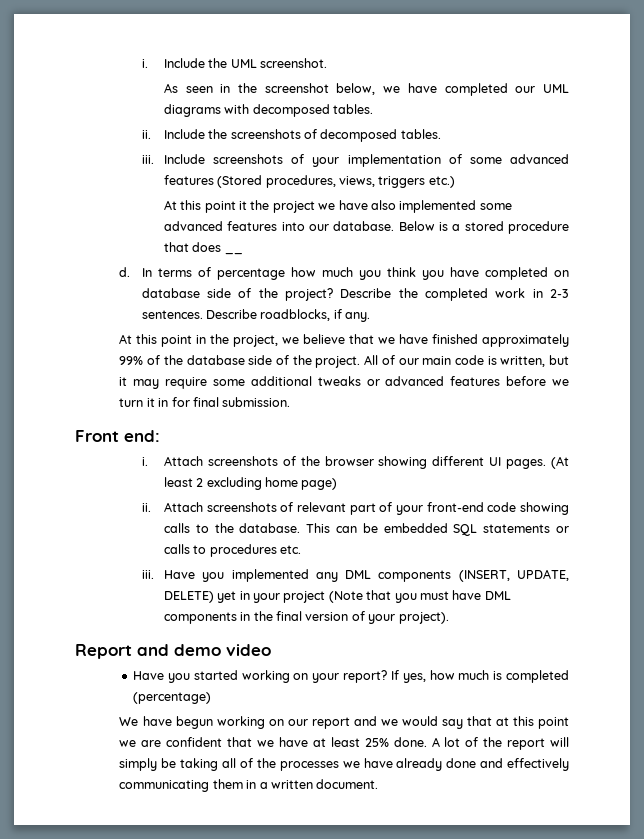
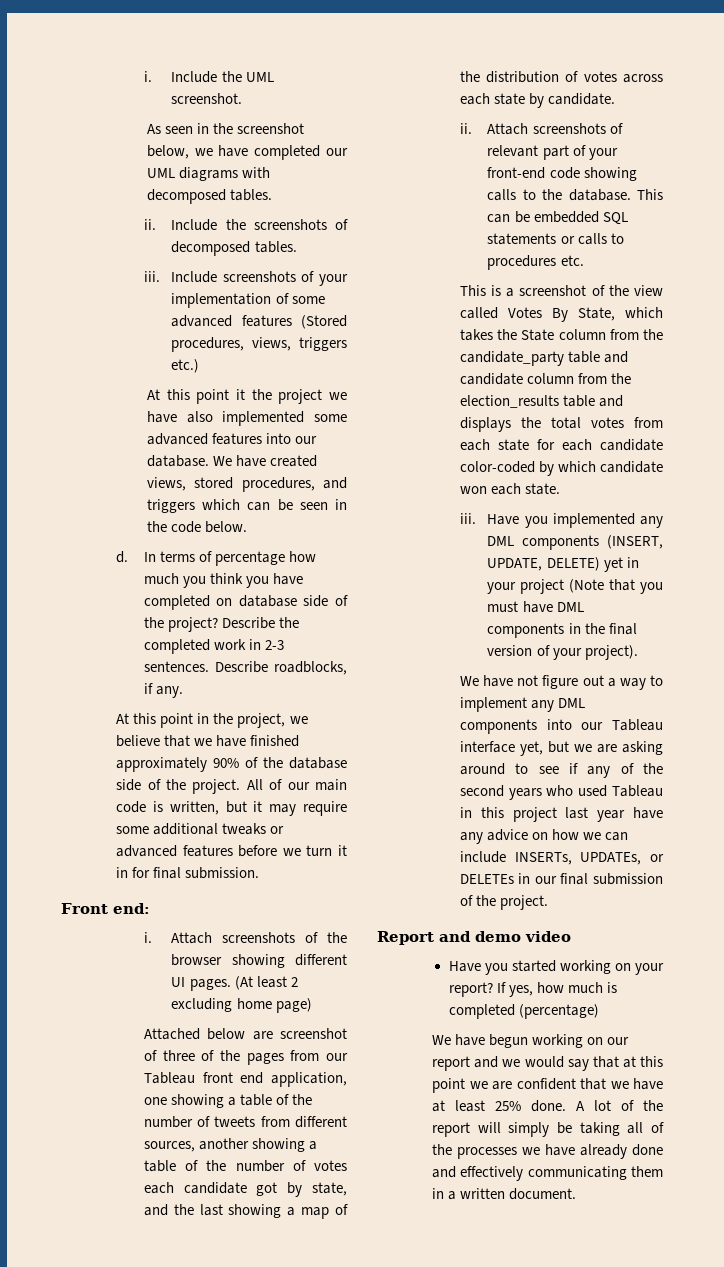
[398,221,569,234] [163,242,222,252] [224,252,243,255] Below is a stored procedure that does __ -> [212,455,317,467] [146,477,347,492] [146,499,348,513] [146,521,247,533] We have created views, stored procedures, and triggers which can be seen in the code below.
[119,356,144,365] 99% -> [213,758,240,768] 90%
(338, 484) none -> [143,1028,347,1040] [143,1050,348,1065] [143,1072,347,1087] [143,1094,313,1108] [143,1116,347,1128] [143,1138,317,1152] [143,1160,347,1172] [143,1182,347,1197] [143,1204,348,1219] [459,71,663,83] [459,93,615,108] // Attached below are screenshot of three of the pages from our Tableau front end application, one showing a table of the number of tweets from different sources, another showing a table of the number of votes each candidate got by state, and the last showing a map of the distribution of votes across each state by candidate.
(302, 549) none -> [459,285,663,297] [459,307,663,322] [459,329,663,341] [459,351,628,366] [459,373,631,385] [459,395,623,408] [459,417,663,432] [459,439,663,451] [459,461,663,476] [459,483,560,495] // This is a screenshot of the view called Votes By State, which takes the State column from the candidate_party table and candidate column from the election_results table and displays the total votes from each state for each candidate color-coded by which candidate won each state.
(449, 618) none -> [459,675,663,690] [459,697,585,712] [459,719,663,734] [459,741,663,756] [459,763,663,778] [459,785,663,800] [459,807,663,822] [459,829,629,844] [459,851,664,865] [459,873,663,885] [459,895,548,910] // We have not figure out a way to implement any DML components into our Tableau interface yet, but we are asking around to see if any of the second years who used Tableau in this project last year have any advice on how we can include INSERTs, UPDATEs, or DELETEs in our final submission of the project.

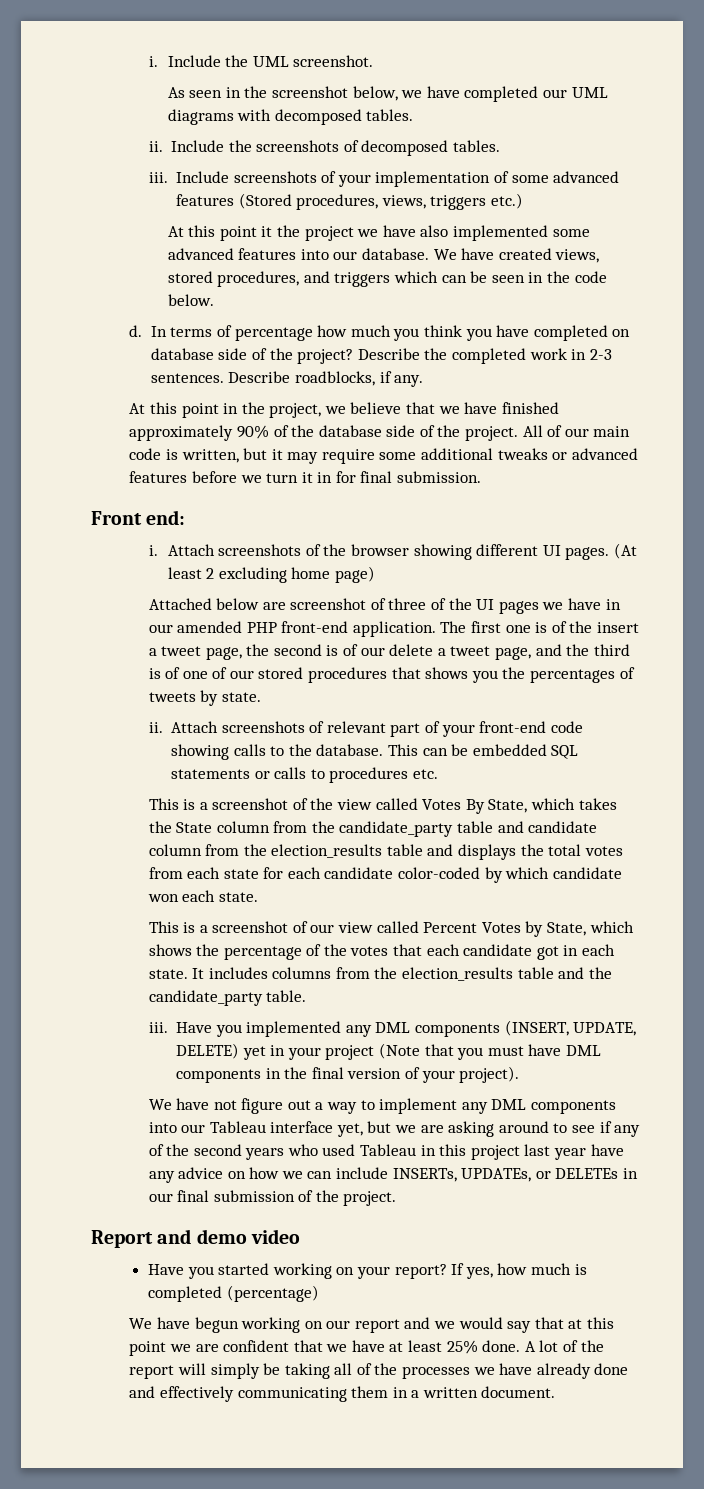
[246,1050,348,1065] [143,1072,347,1087] [143,1094,313,1108] [143,1116,347,1128] [143,1138,317,1152] [143,1160,347,1172] [143,1182,347,1197] [143,1204,348,1219] [459,71,663,83] [459,93,615,108] pages from our Tableau front end application, one showing a table of the number of tweets from different sources, another showing a table of the number of votes each candidate got by state, and the last showing a map of the distribution of votes across each state by candidate. -> [476,598,621,614] [148,621,640,637] [148,644,630,660] [148,667,635,683] [148,690,261,706] UI pages we have in our amended PHP front-end application. The first one is of the insert a tweet page, the second is of our delete a tweet page, and the third is of one of our stored procedures that shows you the percentages of tweets by state.
(560, 489) none -> [148,921,634,937] [148,944,616,960] [148,967,612,981] [148,990,307,1006] // This is a screenshot of our view called Percent Votes by State, which shows the percentage of the votes that each candidate got in each state. It includes columns from the election_results table and the candidate_party table.

